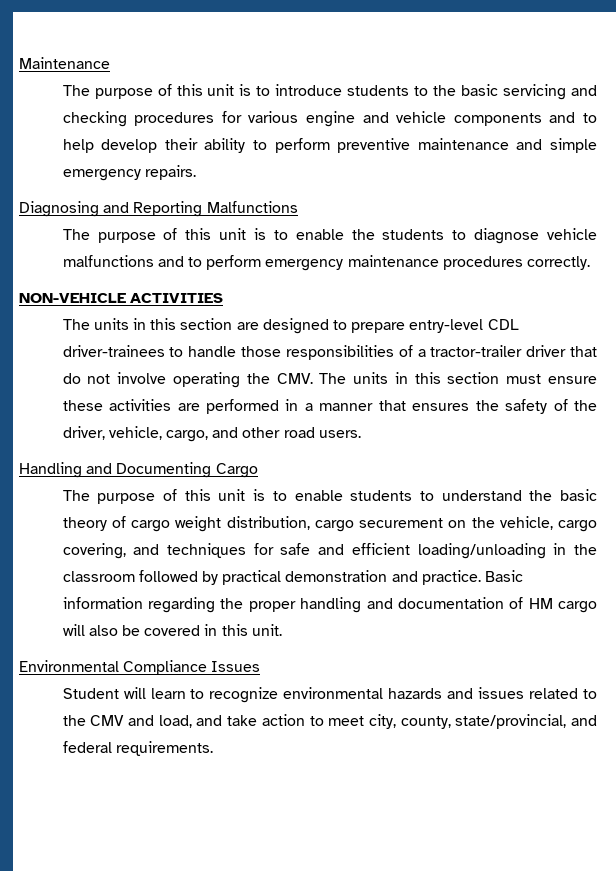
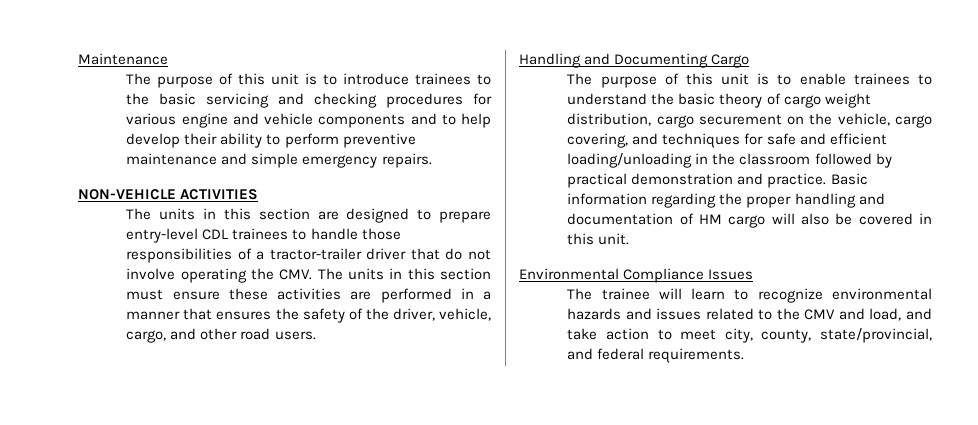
[347,85,410,96] students -> [415,73,472,85] trainees
[19,201,298,217] [62,228,597,244] [62,255,590,271] // Diagnosing and Reporting Malfunctions // The purpose of this unit is to enable the students to diagnose vehicle malfunctions and to perform emergency maintenance procedures correctly. -> (432, 160) none
[62,345,165,357] driver-trainees -> [232,228,289,240] trainees
[350,490,413,501] students -> [853,73,910,85] trainees
[62,688,119,699] Student -> [567,288,650,300] The trainee

